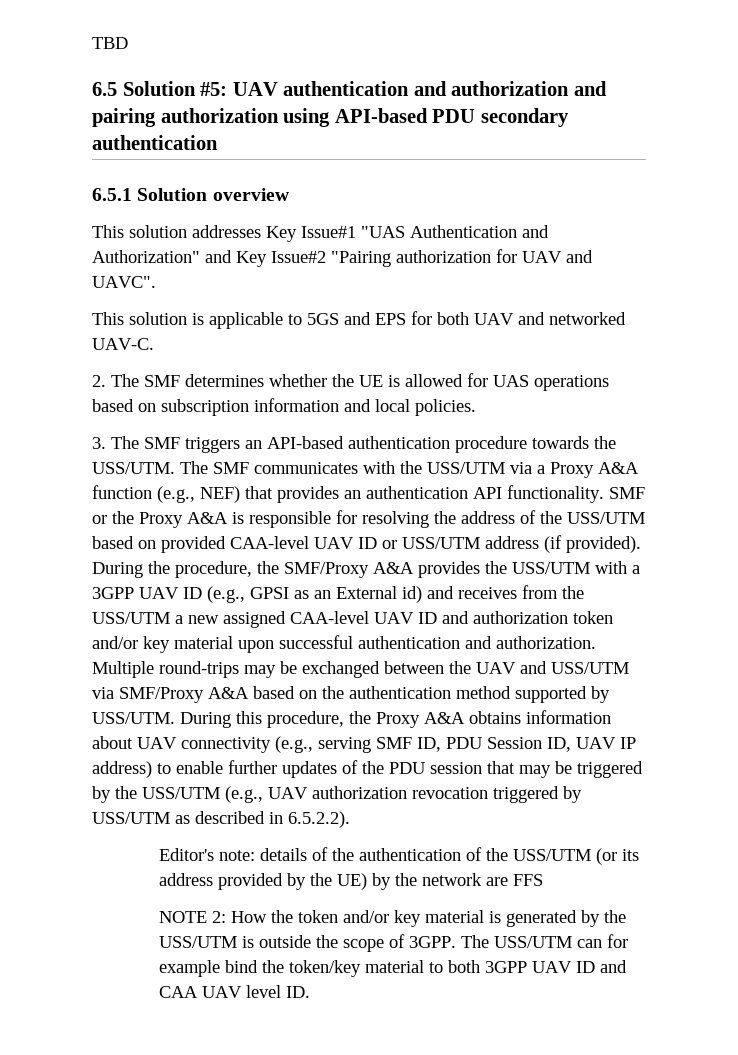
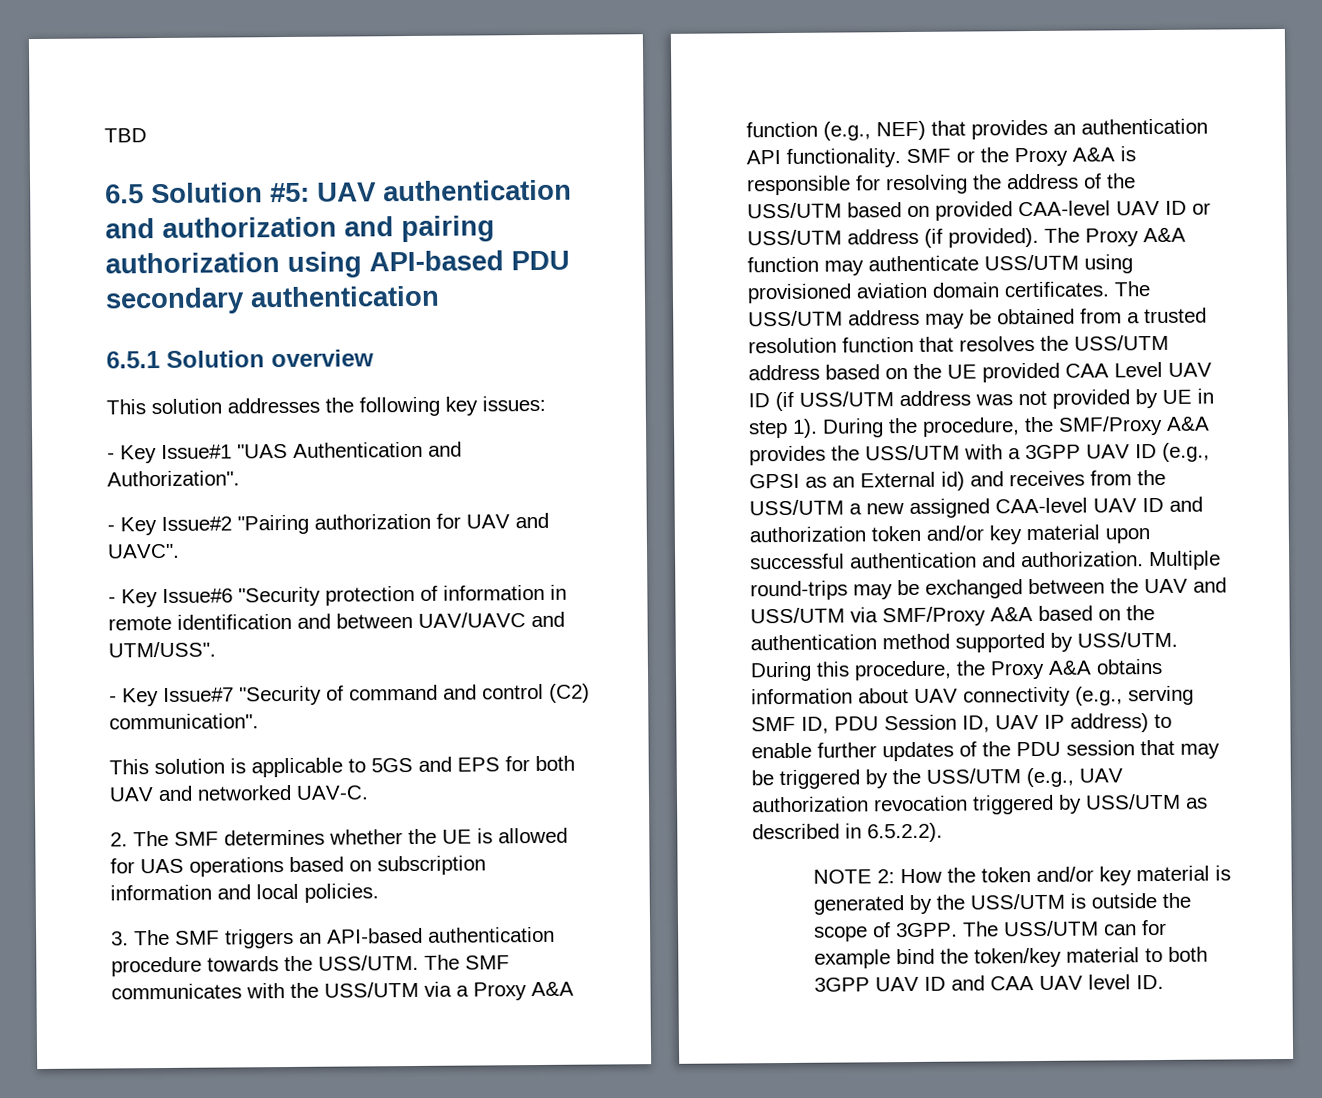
(261, 231) none -> [325,395,546,417] [107,452,115,460] the following key issues: // -
[92,250,232,263] Authorization" and -> [107,470,240,487] [107,524,115,532] Authorization". // -
(156, 282) none -> [108,584,567,608] [108,611,565,631] [108,641,216,658] [109,683,590,707] [109,713,259,730] // - Key Issue#6 "Security protection of information in remote identification and between UAV/UAVC and UTM/USS". // - Key Issue#7 "Security of command and control (C2) communication".
(641, 544) none -> [1044,227,1186,247] [747,254,1133,276] [747,281,1150,304] [748,307,1207,329] [748,334,1169,354] [748,361,1212,383] [748,388,1214,412] [748,418,818,439] The Proxy A&A function may authenticate USS/UTM using provisioned aviation domain certificates. The USS/UTM address may be obtained from a trusted resolution function that resolves the USS/UTM address based on the UE provided CAA Level UAV ID (if USS/UTM address was not provided by UE in step 1).
[158,847,639,865] [158,873,543,890] // Editor's note: details of the authentication of the USS/UTM (or its address provided by the UE) by the network are FFS -> (943, 832) none

